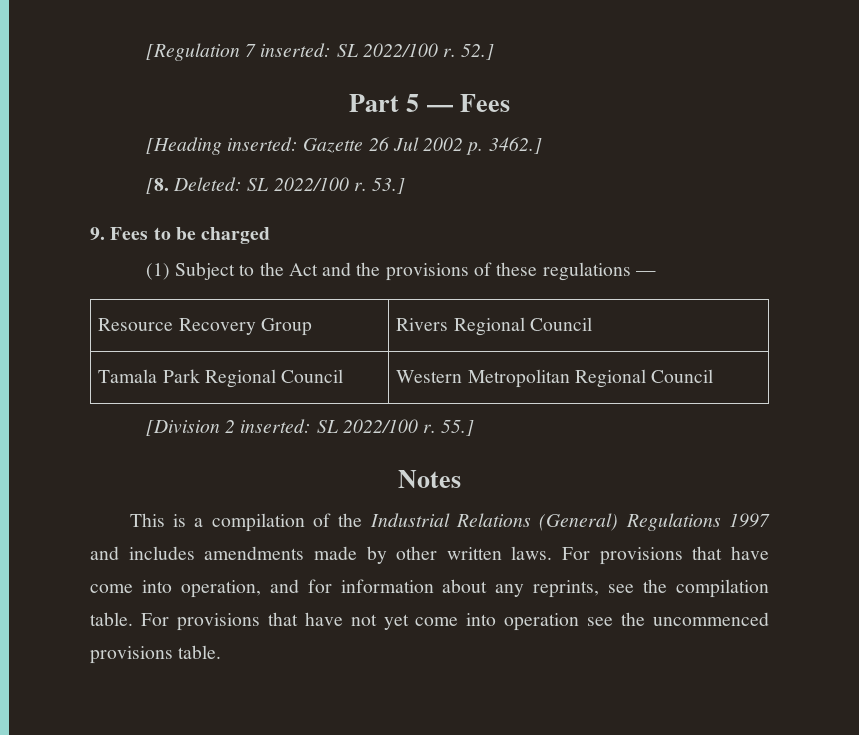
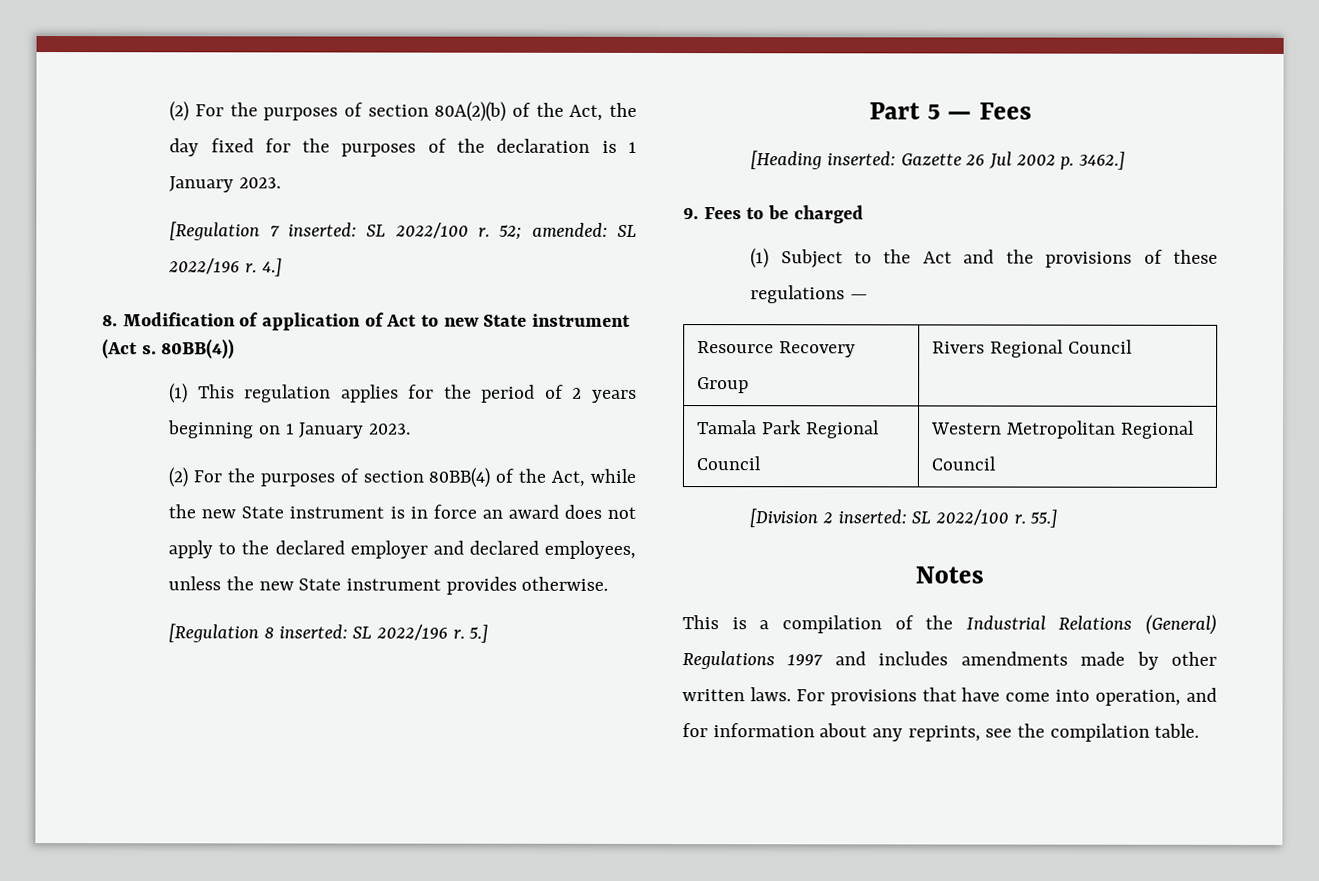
(145, 52) none -> [169,101,637,122] [169,138,637,157] [169,176,281,193] (2) For the purposes of section 80A(2)(b) of the Act, the day fixed for the purposes of the declaration is 1 January 2023. //
[461,44,495,60] 52.] -> [499,222,637,240] [168,258,282,277] [102,312,632,331] [102,339,236,360] [169,383,637,404] [168,420,411,439] [168,467,636,488] [168,504,636,519] [168,540,636,559] [168,576,609,595] [168,623,489,643] 52; amended: SL 2022/196 r. 4.] // 8. Modification of application of Act to new State instrument (Act s. 80BB(4)) // (1) This regulation applies for the period of 2 years beginning on 1 January 2023. // (2) For the purposes of section 80BB(4) of the Act, while the new State instrument is in force an award does not apply to the declared employer and declared employees, unless the new State instrument provides otherwise. // [Regulation 8 inserted: SL 2022/196 r. 5.]
[145,177,406,194] // [8. Deleted: SL 2022/100 r. 53.] -> (1125, 160) none
[140,612,769,631] [90,645,222,664] For provisions that have not yet come into operation see the uncommenced provisions table. -> (1200, 730) none

